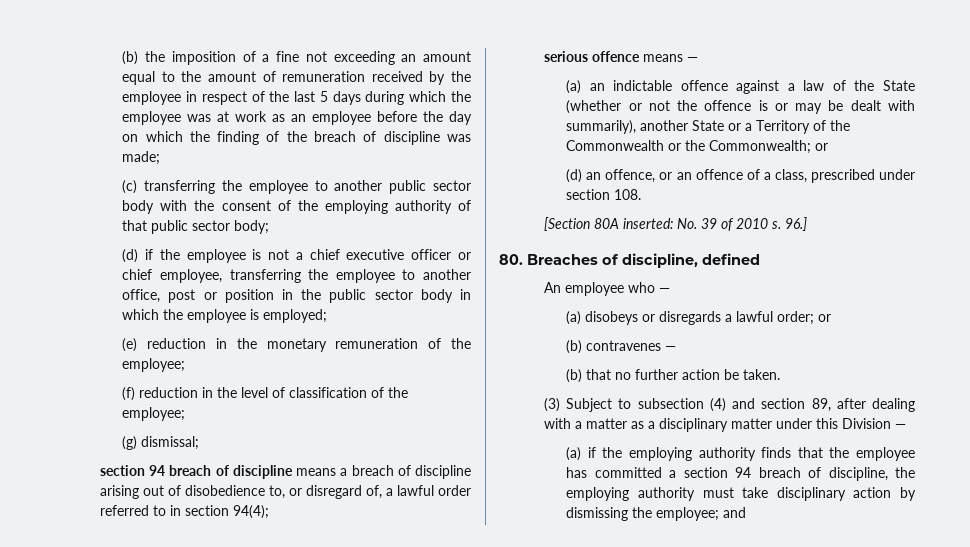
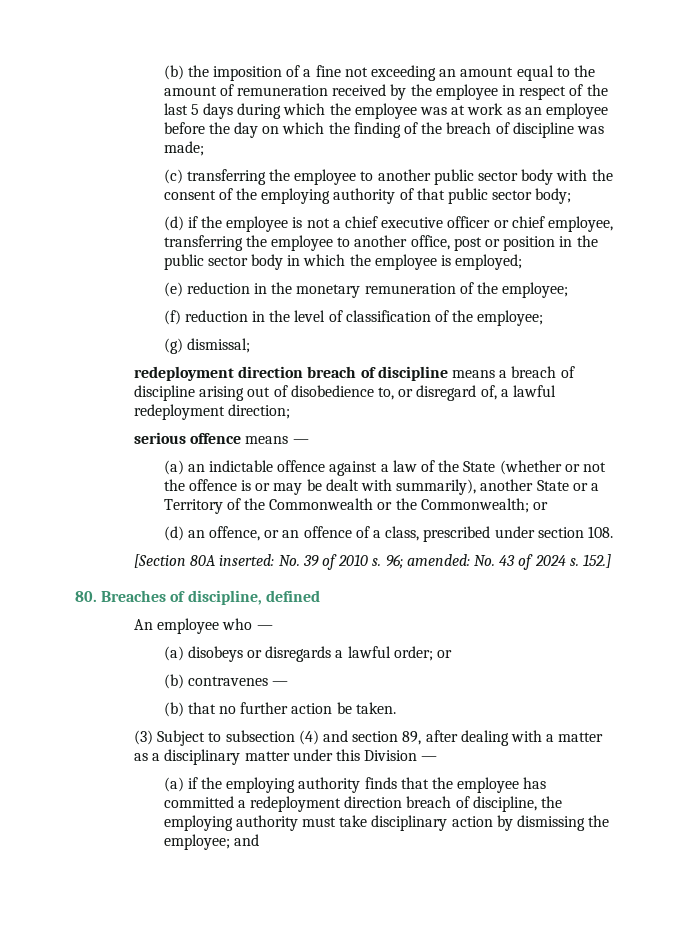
[99,465,166,476] section 94 -> [134,366,304,381] redeployment direction
[438,485,472,496] [99,505,269,519] order referred to in section 94(4); -> [134,404,291,420] redeployment direction;
[784,217,807,231] 96.] -> [385,554,611,570] 96; amended: No. 43 of 2024 s. 152.]
[683,467,752,478] section 94 -> [250,796,403,812] redeployment direction

